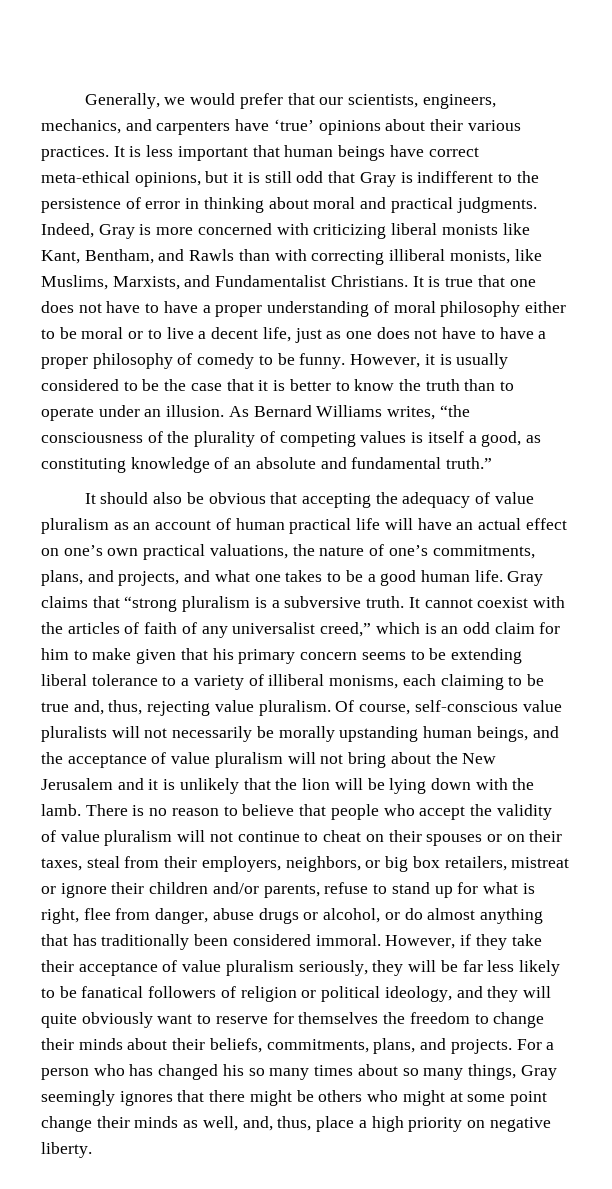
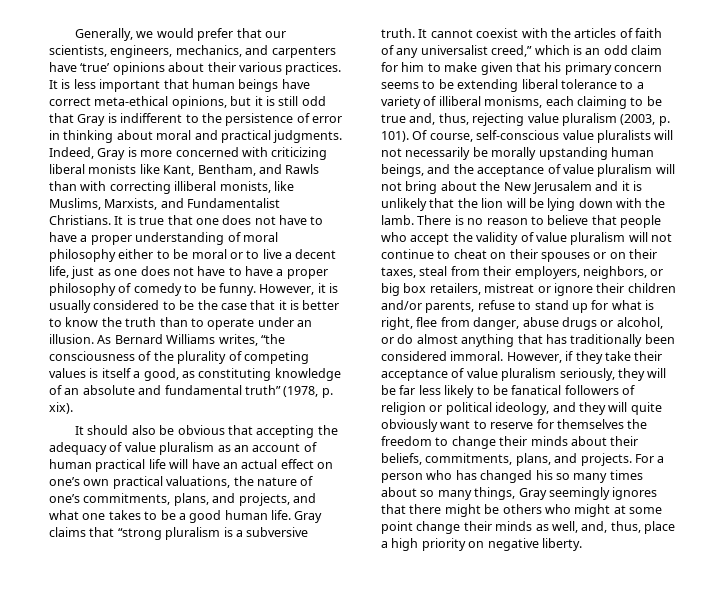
[446,457,493,469] truth.” -> [244,385,333,398] [49,402,73,414] truth” (1978, p. xix).
[258,700,331,716] pluralism. -> [561,113,670,126] [381,131,409,142] pluralism (2003, p. 101).

